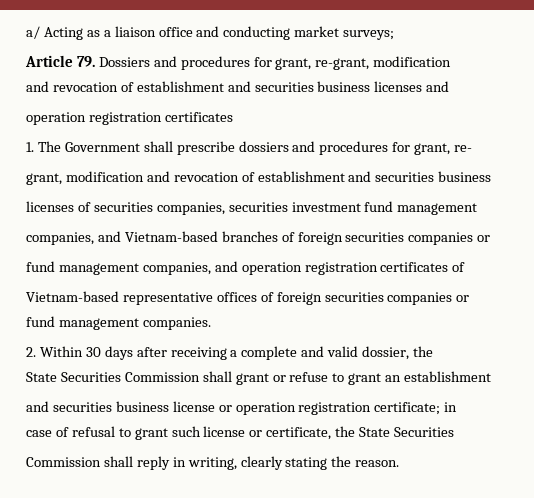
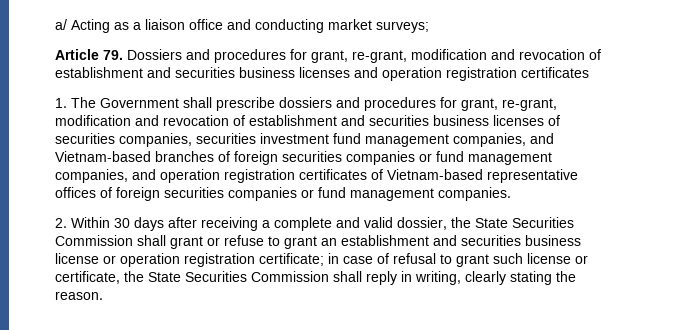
(452, 61) // -> (487, 54) none
(450, 86) // -> (378, 72) none
[454,145,473,152] [26,171,492,185] re- // grant, modification and revocation of establishment and securities business // -> [502,98,557,111] [55,115,489,126] re-grant, modification and revocation of establishment and securities business
(478, 209) // -> (449, 140) none
(491, 238) // -> (432, 157) none
(466, 267) // -> (383, 174) none
(470, 298) // -> (314, 193) none
(434, 351) // -> (471, 222) none
(492, 376) // -> (429, 240) none
(458, 407) // -> (339, 258) none
(455, 432) // -> (247, 276) none

